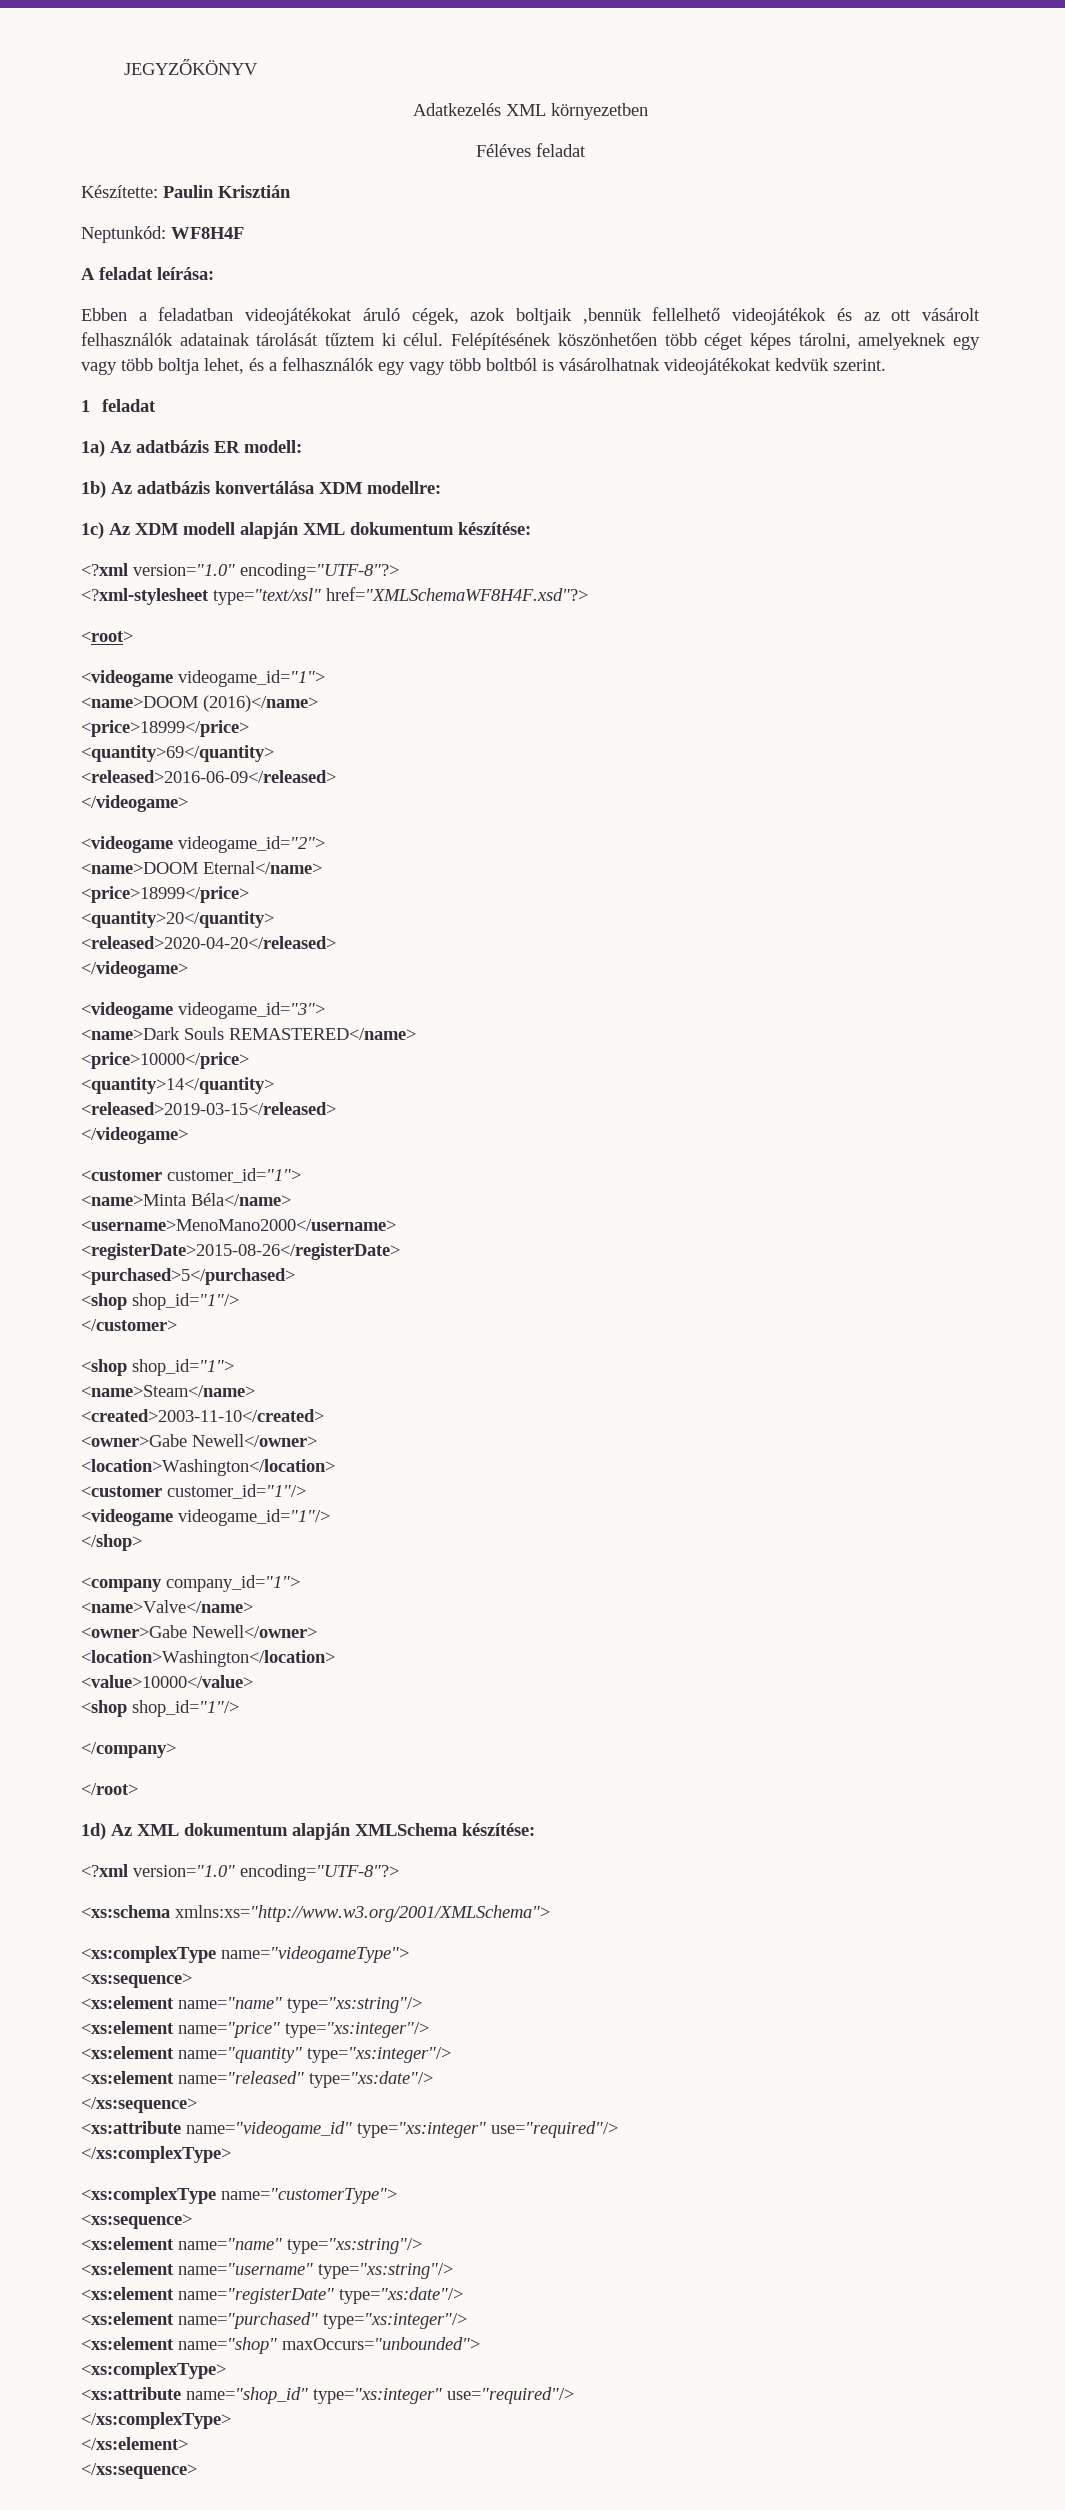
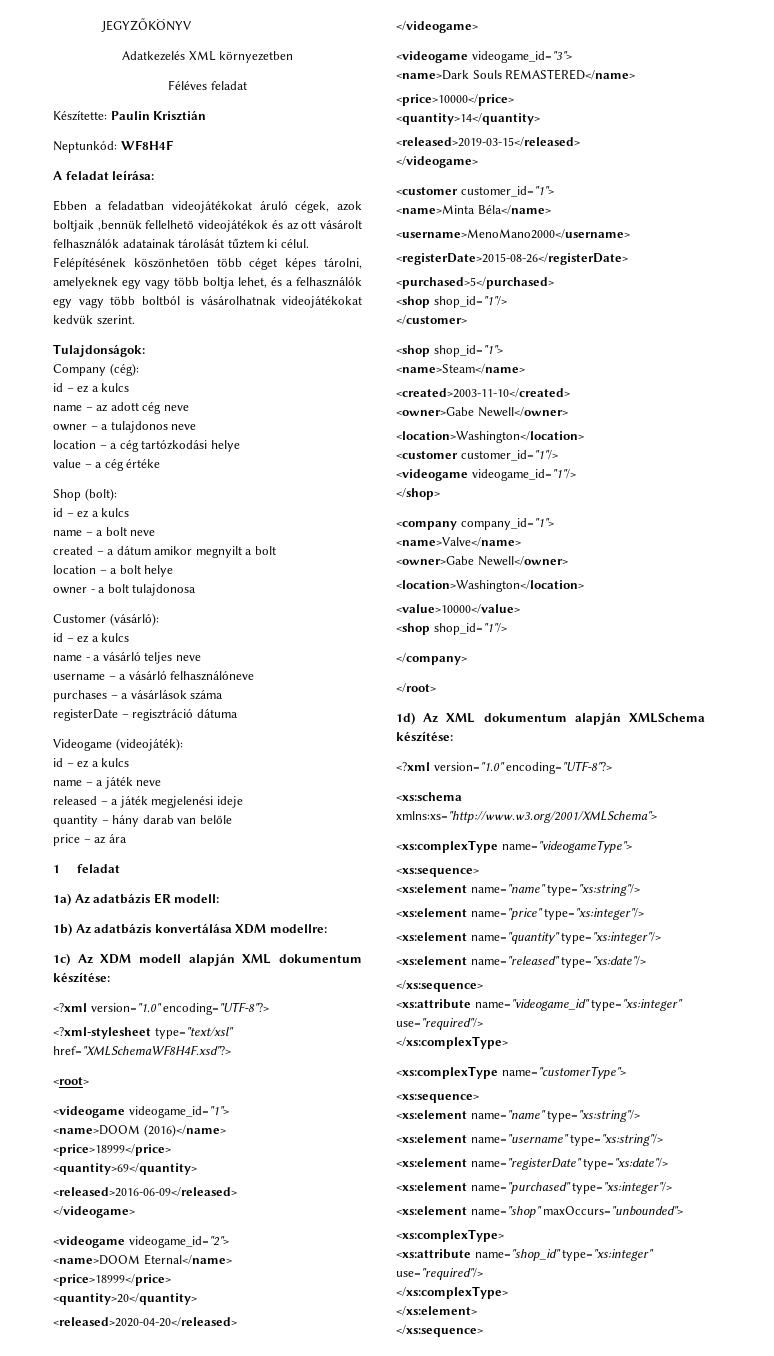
(886, 365) none -> [53,344,145,357] [53,363,139,376] [53,383,130,393] [53,401,189,414] [53,421,197,433] [53,439,240,452] [53,458,161,471] [53,488,117,501] [53,508,130,518] [53,527,156,536] [53,545,276,558] [53,565,174,577] [53,584,197,596] [53,613,159,626] [53,633,130,643] [53,651,201,664] [53,670,255,681] [53,689,224,702] [53,708,238,721] [53,738,183,751] [53,758,130,768] [53,776,162,789] [53,795,243,808] [53,814,232,827] [53,833,127,846] // Tulajdonságok: // Company (cég): // id – ez a kulcs // name – az adott cég neve // owner – a tulajdonos neve // location – a cég tartózkodási helye // value – a cég értéke // Shop (bolt): // id – ez a kulcs // name – a bolt neve // created – a dátum amikor megnyilt a bolt // location – a bolt helye // owner - a bolt tulajdonosa // Customer (vásárló): // id – ez a kulcs // name - a vásárló teljes neve // username – a vásárló felhasználóneve // purchases – a vásárlások száma // registerDate – regisztráció dátuma // Videogame (videojáték): // id – ez a kulcs // name – a játék neve // released – a játék megjelenési ideje // quantity – hány darab van belőle // price – az ára

